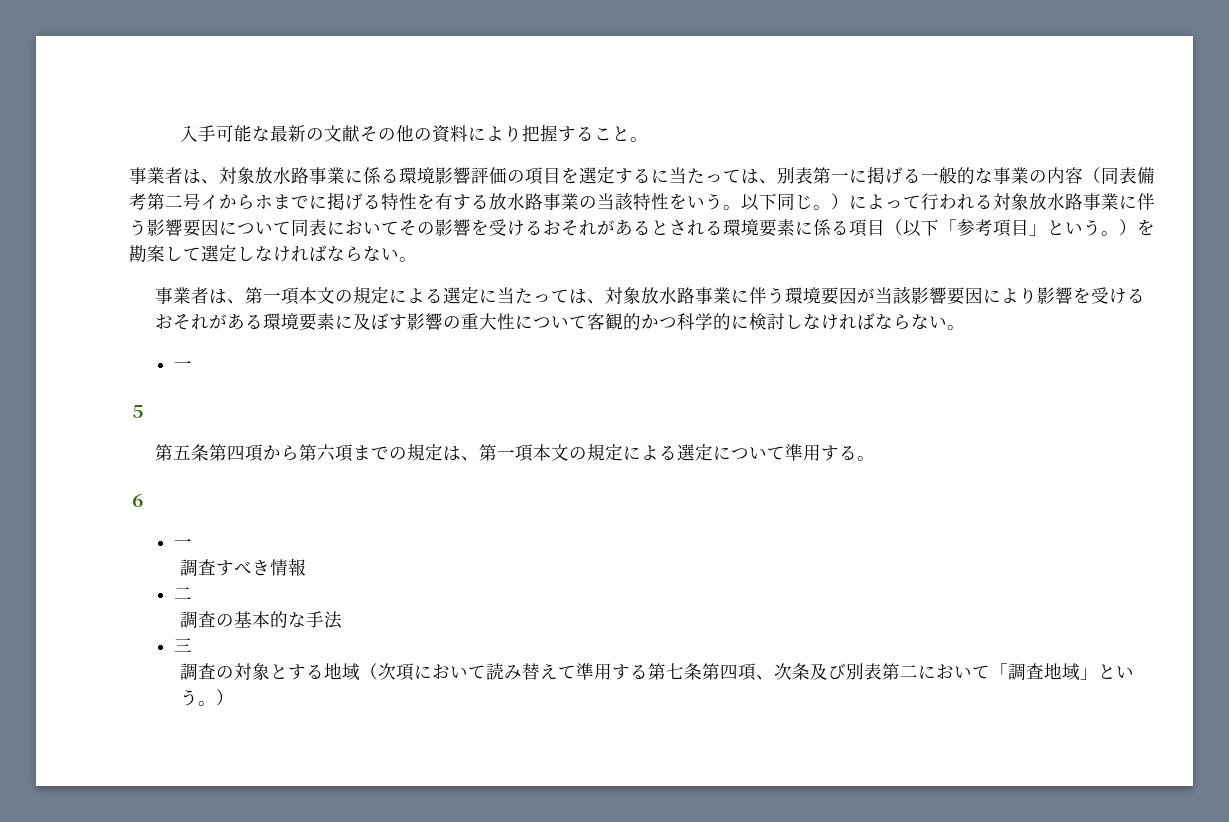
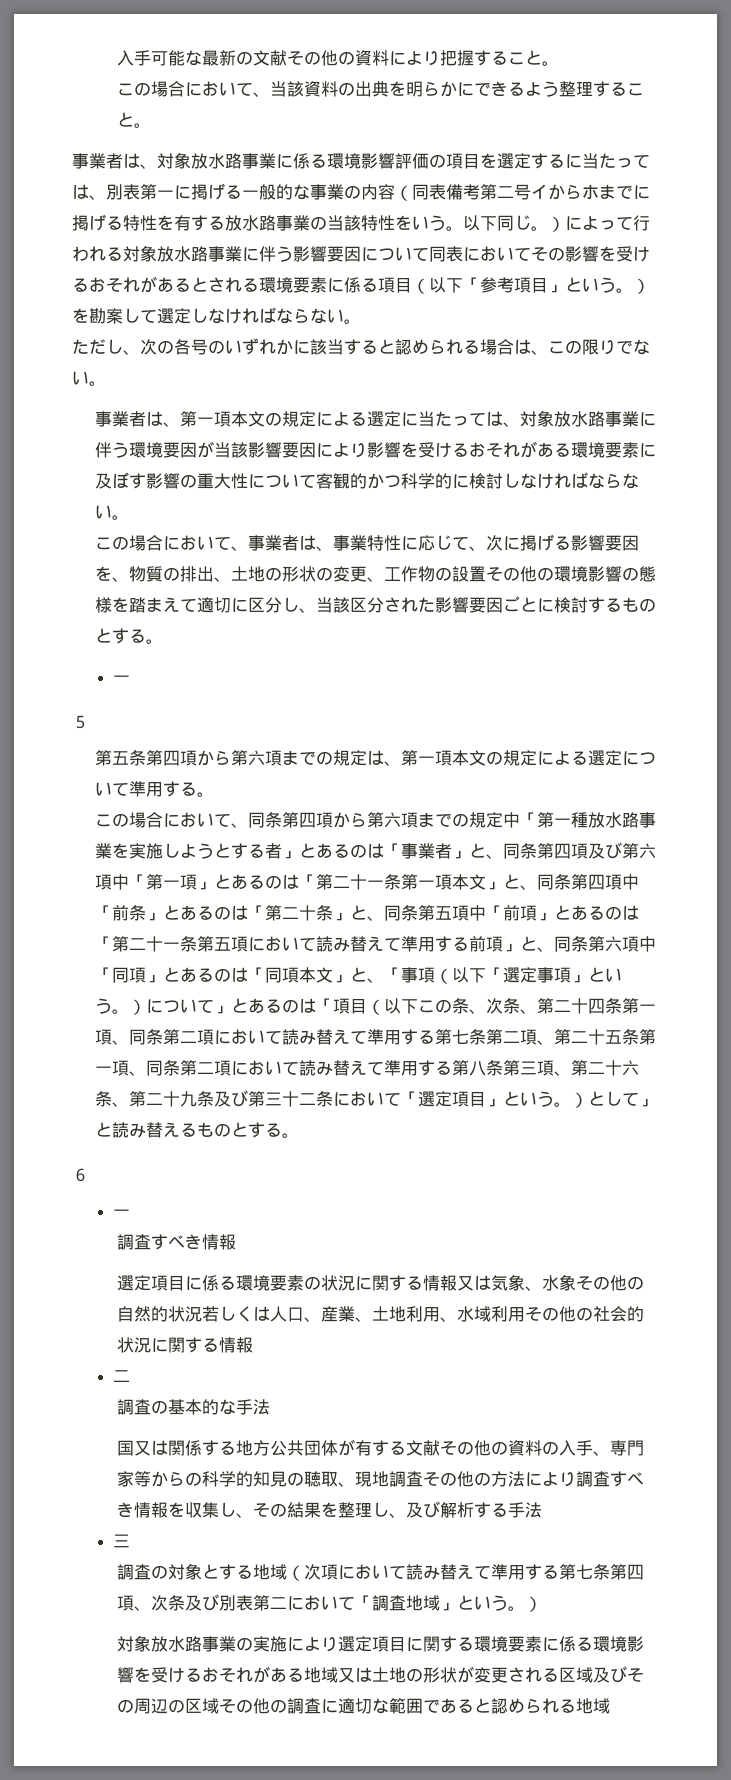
(649, 139) none -> [117,81,645,97] [117,112,152,128] // この場合において、当該資料の出典を明らかにできるよう整理すること。
(417, 259) none -> [72,338,650,355] [72,371,106,386] // ただし、次の各号のいずれかに該当すると認められる場合は、この限りでない。
(965, 327) none -> [94,534,639,551] [94,566,656,582] [94,596,656,613] [94,628,163,644] // この場合において、事業者は、事業特性に応じて、次に掲げる影響要因を、物質の排出、土地の形状の変更、工作物の設置その他の環境影響の態様を踏まえて適切に区分し、当該区分された影響要因ごとに検討するものとする。
(875, 458) none -> [94,812,656,828] [94,842,656,859] [94,874,639,890] [94,905,639,921] [94,936,656,952] [94,967,622,984] [94,998,656,1015] [94,1029,656,1045] [94,1060,639,1076] [94,1090,656,1108] [94,1122,299,1138] // この場合において、同条第四項から第六項までの規定中「第一種放水路事業を実施しようとする者」とあるのは「事業者」と、同条第四項及び第六項中「第一項」とあるのは「第二十一条第一項本文」と、同条第四項中「前条」とあるのは「第二十条」と、同条第五項中「前項」とあるのは「第二十一条第五項において読み替えて準用する前項」と、同条第六項中「同項」とあるのは「同項本文」と、「事項（以下「選定事項」という。）について」とあるのは「項目（以下この条、次条、第二十四条第一項、同条第二項において読み替えて準用する第七条第二項、第二十五条第一項、同条第二項において読み替えて準用する第八条第三項、第二十六条、第二十九条及び第三十二条において「選定項目」という。）として」と読み替えるものとする。
(307, 567) none -> [117,1274,645,1291] [117,1306,645,1322] [117,1337,254,1353] // 選定項目に係る環境要素の状況に関する情報又は気象、水象その他の自然的状況若しくは人口、産業、土地利用、水域利用その他の社会的状況に関する情報
(343, 620) none -> [117,1439,645,1456] [117,1471,645,1487] [117,1501,543,1518] // 国又は関係する地方公共団体が有する文献その他の資料の入手、専門家等からの科学的知見の聴取、現地調査その他の方法により調査すべき情報を収集し、その結果を整理し、及び解析する手法
(235, 697) none -> [117,1635,645,1652] [117,1666,645,1683] [117,1698,611,1714] // 対象放水路事業の実施により選定項目に関する環境要素に係る環境影響を受けるおそれがある地域又は土地の形状が変更される区域及びその周辺の区域その他の調査に適切な範囲であると認められる地域

